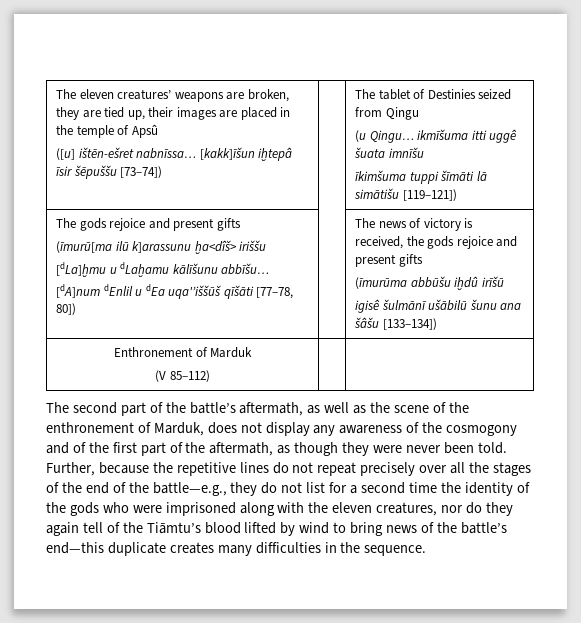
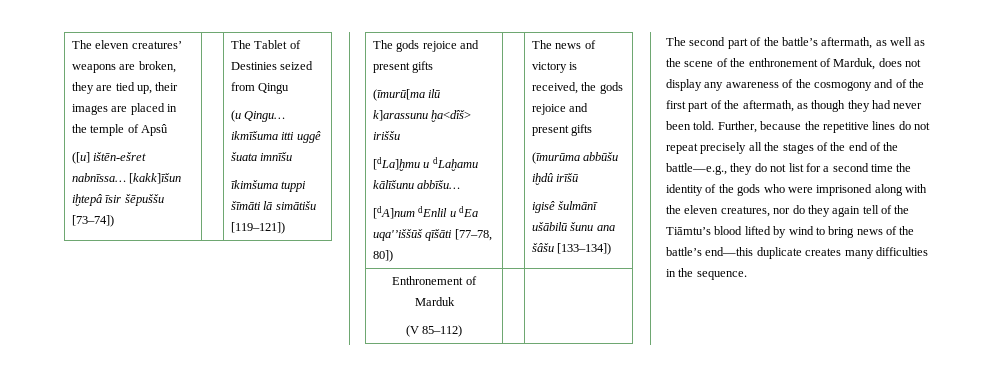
[378,89,411,100] tablet -> [254,40,288,49] Tablet
[373,445,403,453] were -> [872,100,891,109] had
[419,465,448,473] over -> (747, 148) none

